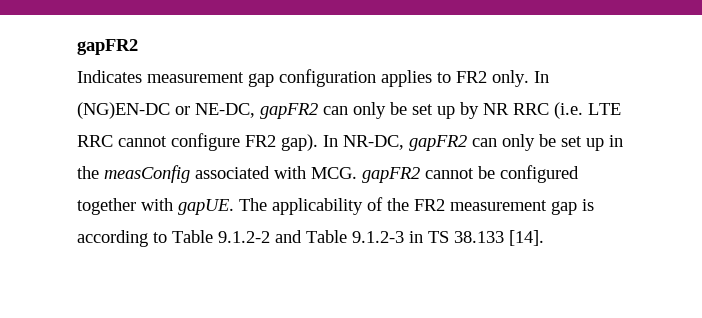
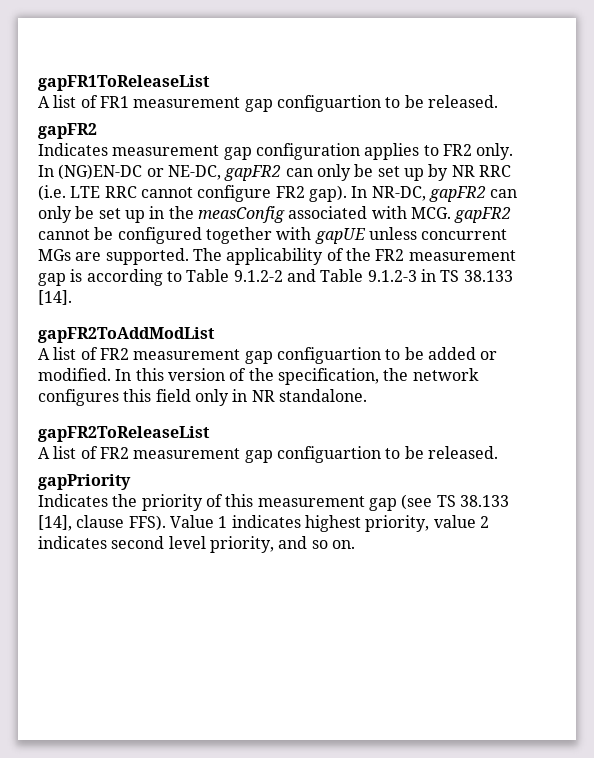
(77, 47) none -> [38,75,210,91] [38,95,498,112] gapFR1ToReleaseList // A list of FR1 measurement gap configuartion to be released. //
[178,199,234,215] gapUE. -> [314,227,508,244] [38,248,189,265] gapUE unless concurrent MGs are supported.
(544, 238) none -> [38,327,215,343] [38,347,498,364] [38,368,479,385] [38,389,367,406] [38,426,210,442] [38,446,498,463] [38,474,131,490] [38,494,509,511] [38,515,489,532] [38,536,355,553] // gapFR2ToAddModList // A list of FR2 measurement gap configuartion to be added or modified. In this version of the specification, the network configures this field only in NR standalone. // gapFR2ToReleaseList // A list of FR2 measurement gap configuartion to be released. // gapPriority // Indicates the priority of this measurement gap (see TS 38.133 [14], clause FFS). Value 1 indicates highest priority, value 2 indicates second level priority, and so on.

